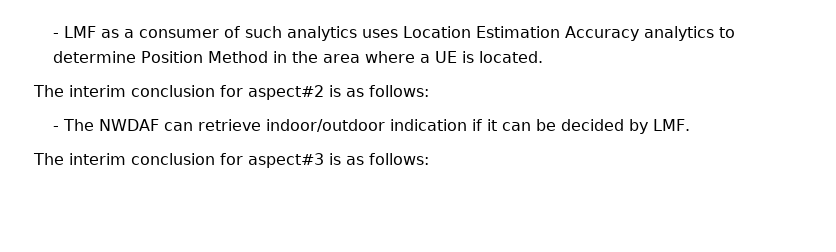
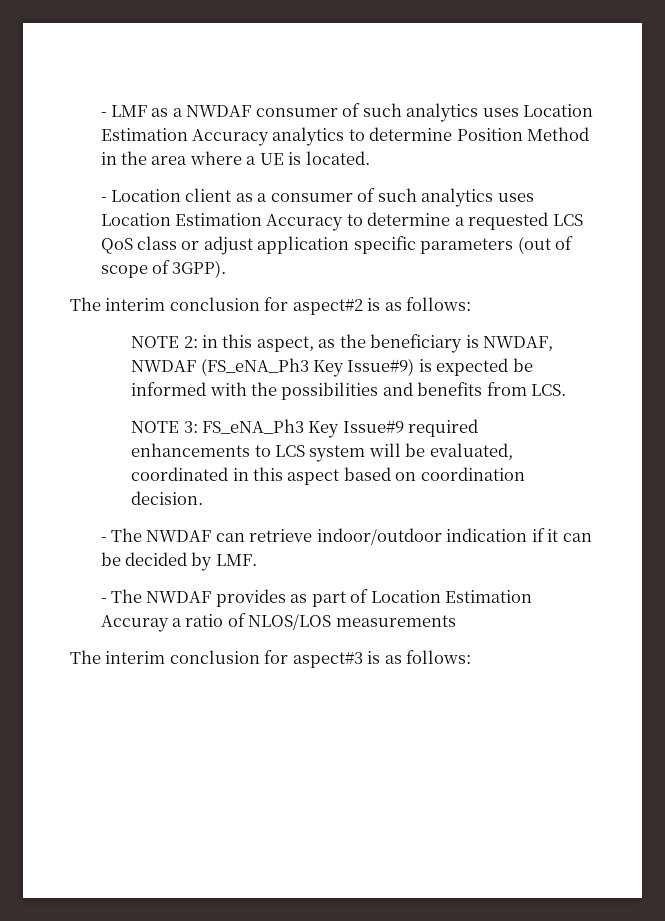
(135, 33) none -> [186,105,252,117] NWDAF
(544, 57) none -> [100,188,534,207] [100,212,583,231] [100,236,574,255] [100,260,227,278] // - Location client as a consumer of such analytics uses Location Estimation Accuracy to determine a requested LCS QoS class or adjust application specific parameters (out of scope of 3GPP).
(429, 91) none -> [131,334,554,353] [131,358,533,377] [131,382,567,400] [131,419,479,438] [131,443,513,462] [131,467,525,485] [131,491,204,505] // NOTE 2: in this aspect, as the beneficiary is NWDAF, NWDAF (FS_eNA_Ph3 Key Issue#9) is expected be informed with the possibilities and benefits from LCS. // NOTE 3: FS_eNA_Ph3 Key Issue#9 required enhancements to LCS system will be evaluated, coordinated in this aspect based on coordination decision.
(691, 125) none -> [100,589,533,607] [100,613,456,632] // - The NWDAF provides as part of Location Estimation Accuray a ratio of NLOS/LOS measurements

